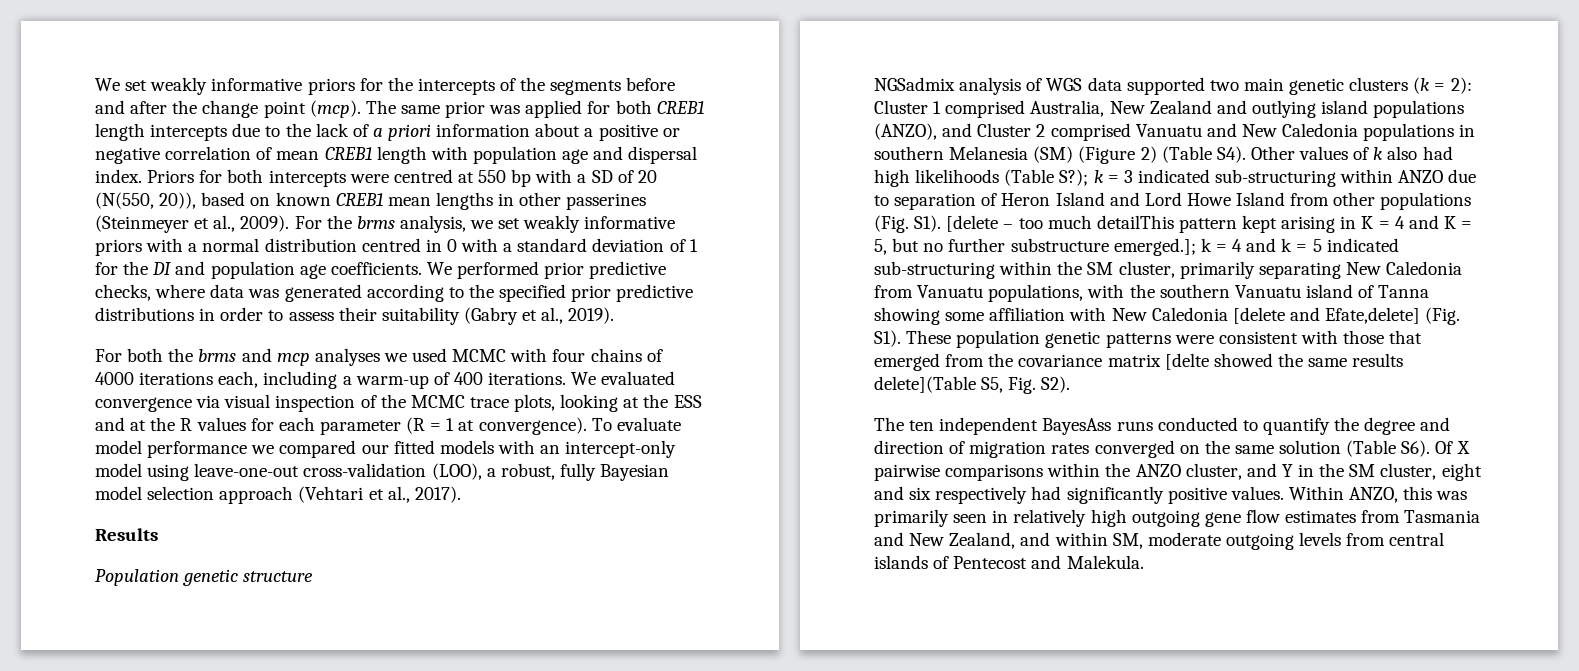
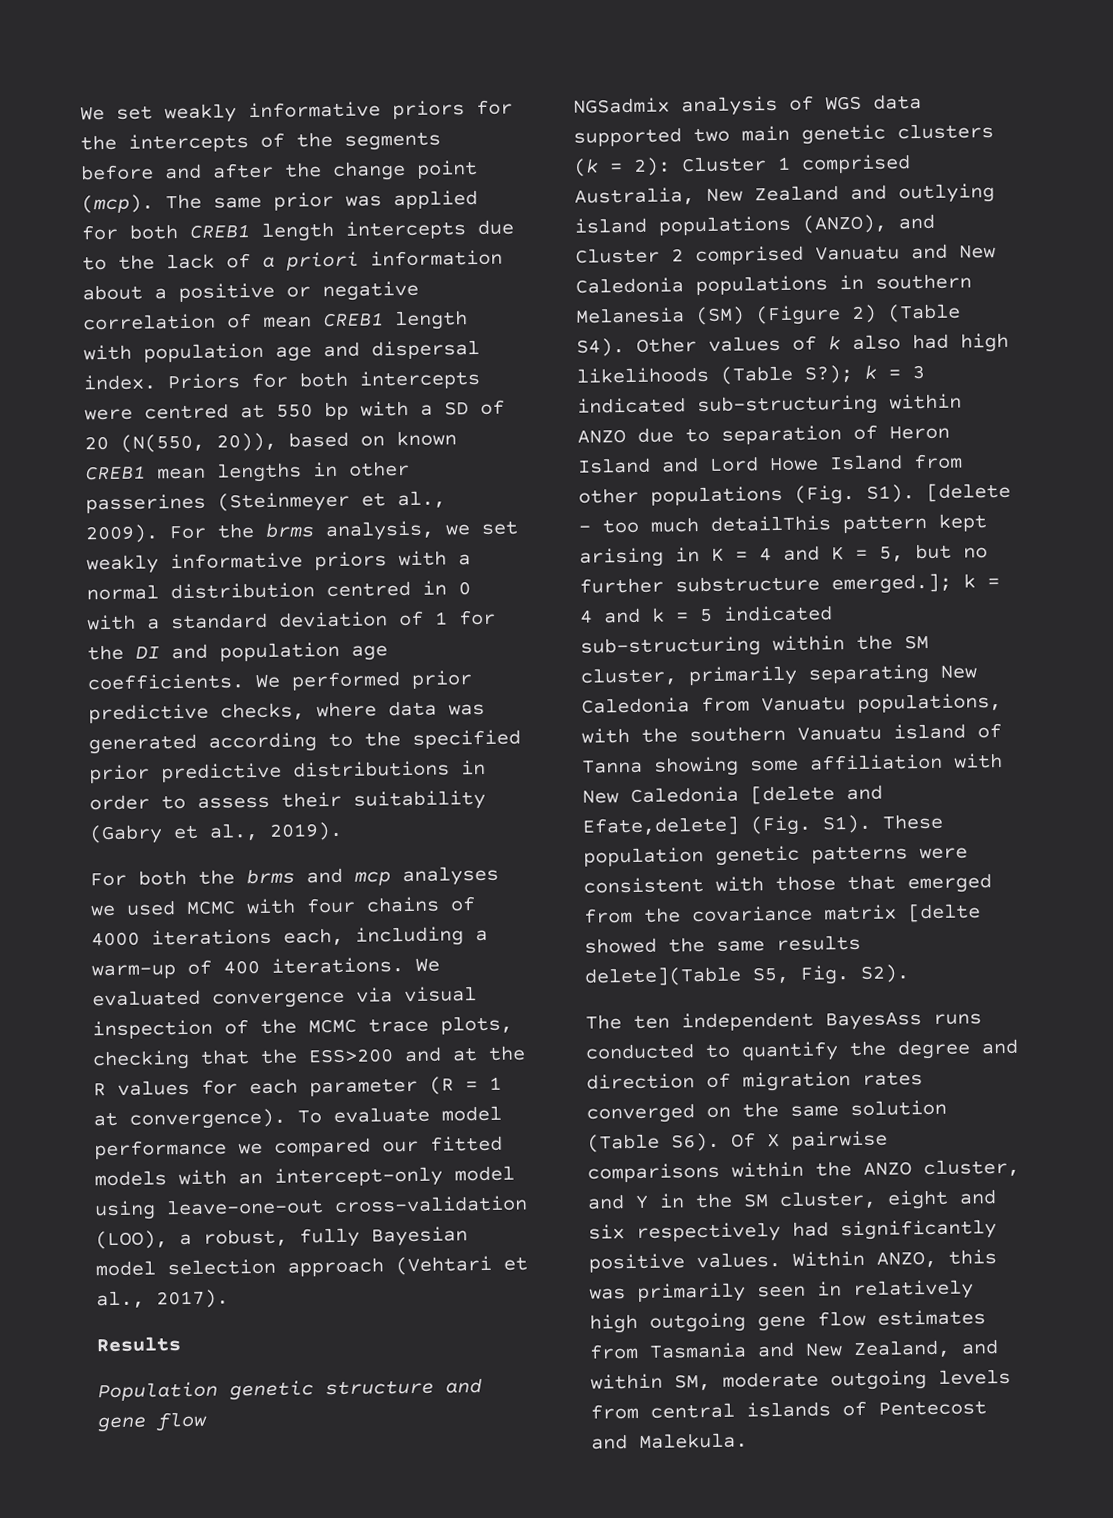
[560,394,702,412] looking at the ESS -> [92,1048,394,1071] checking that the ESS>200
(314, 576) none -> [445,1378,482,1394] [97,1411,207,1433] and gene flow

